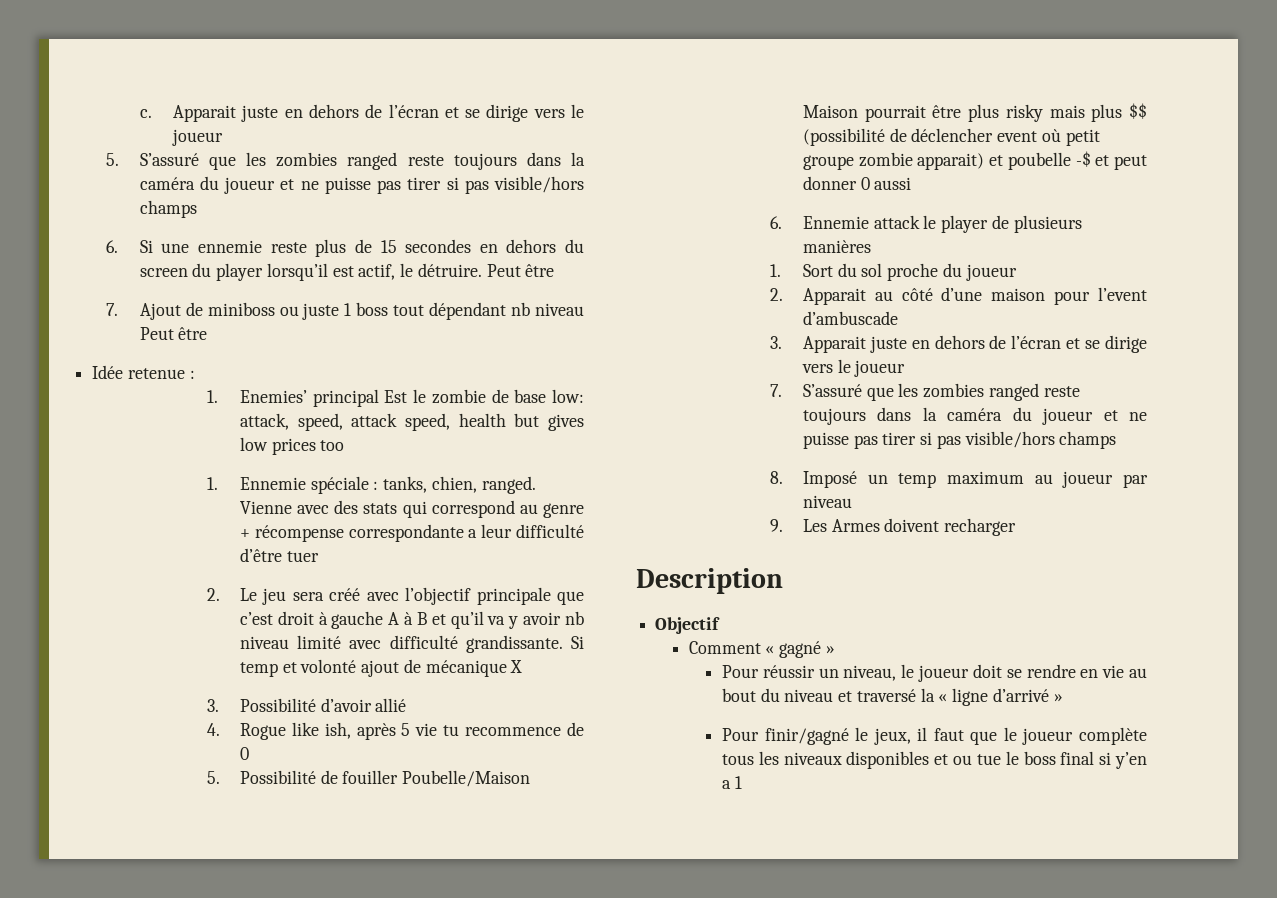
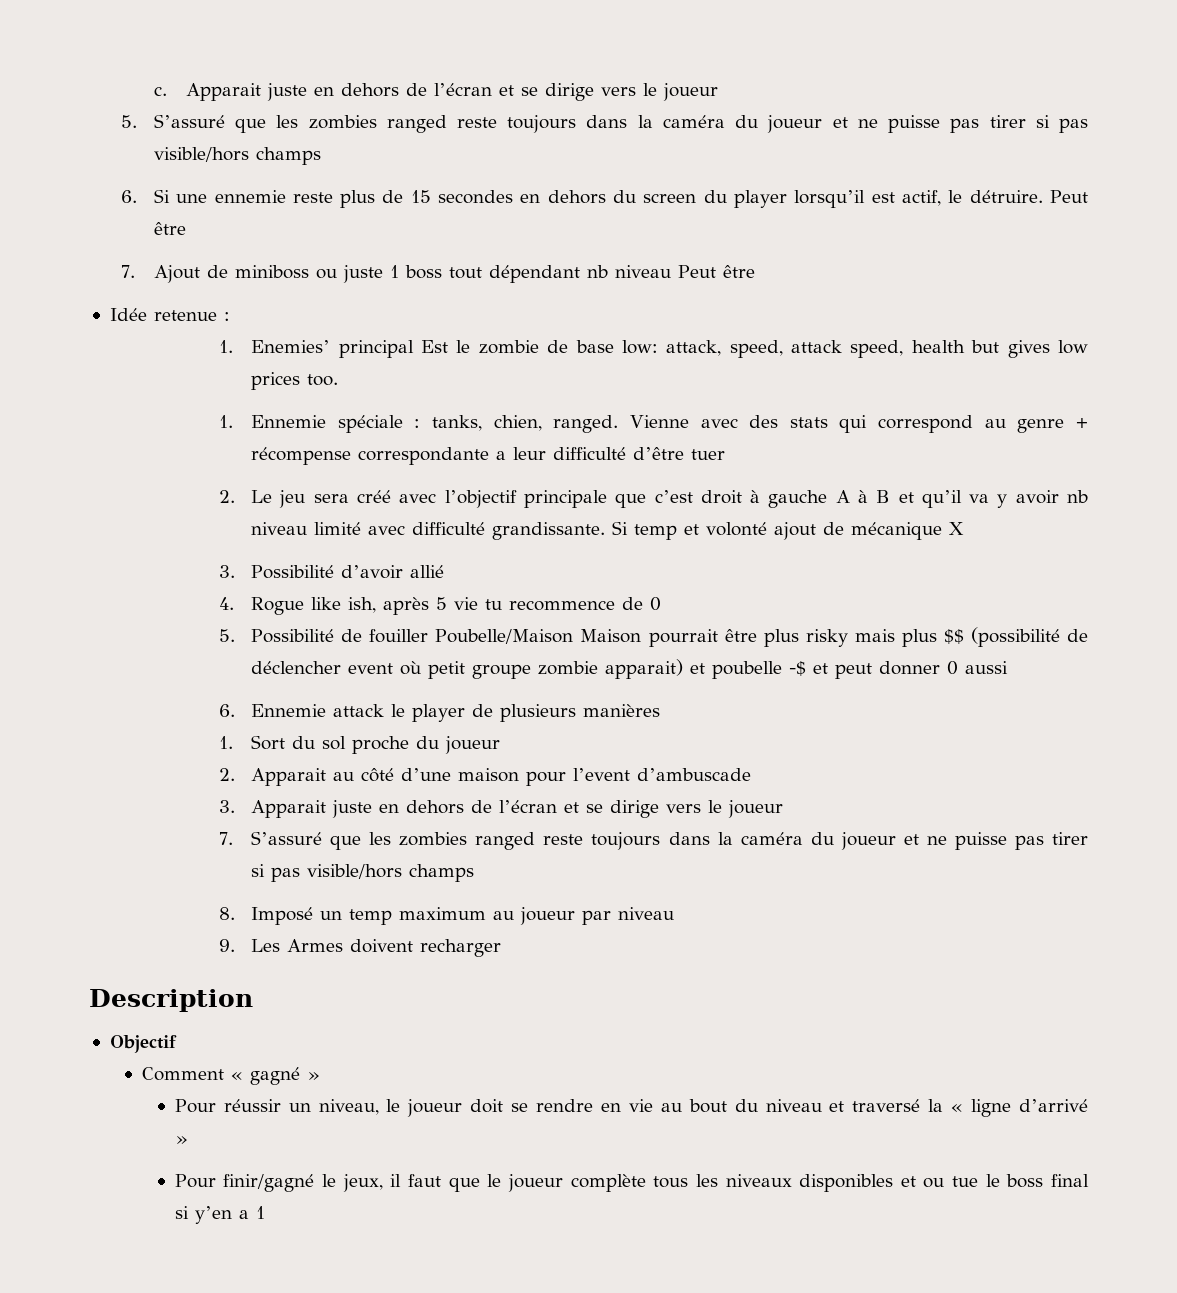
[320,440,345,451] too -> [307,374,339,386] too.

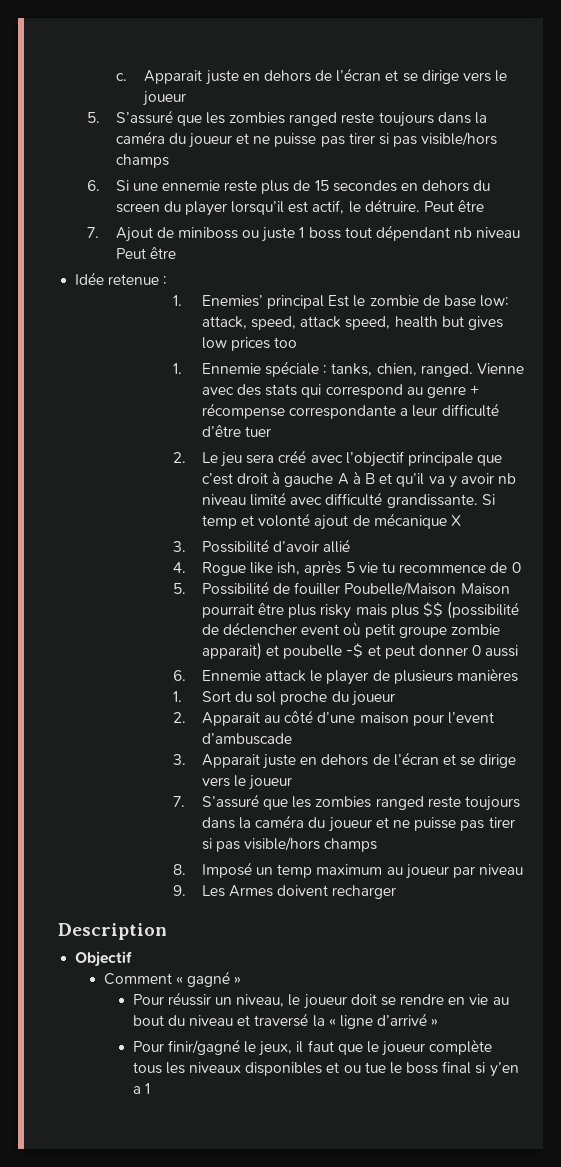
[307,374,339,386] too. -> [274,337,298,348] too

